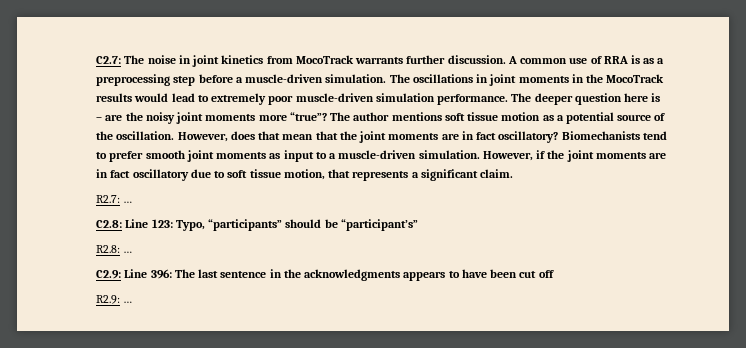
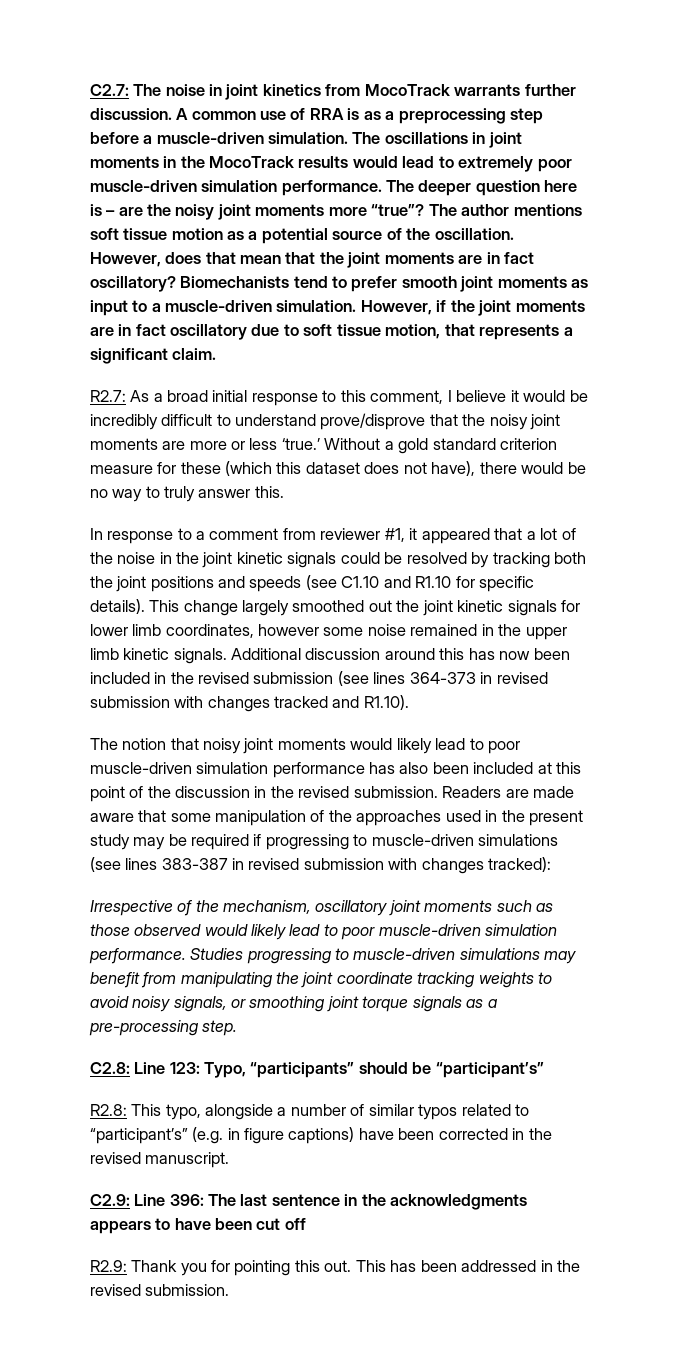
[123,201,133,203] … -> [130,390,588,406] [89,413,561,430] [89,438,558,454] [89,461,586,476] [89,486,284,502] [89,528,576,544] [89,552,587,568] [89,575,535,592] [89,599,581,616] [89,624,567,640] [89,648,570,664] [89,671,548,686] [89,695,409,712] [89,738,521,754] [89,762,582,778] [89,786,575,802] [89,810,584,826] [89,834,559,850] [89,857,552,874] [89,900,554,916] [89,924,558,940] [88,948,577,964] [89,972,553,988] [89,996,497,1012] [88,1020,238,1036] As a broad initial response to this comment, I believe it would be incredibly difficult to understand prove/disprove that the noisy joint moments are more or less ‘true.’ Without a gold standard criterion measure for these (which this dataset does not have), there would be no way to truly answer this. // In response to a comment from reviewer #1, it appeared that a lot of the noise in the joint kinetic signals could be resolved by tracking both the joint positions and speeds (see C1.10 and R1.10 for specific details). This change largely smoothed out the joint kinetic signals for lower limb coordinates, however some noise remained in the upper limb kinetic signals. Additional discussion around this has now been included in the revised submission (see lines 364-373 in revised submission with changes tracked and R1.10). // The notion that noisy joint moments would likely lead to poor muscle-driven simulation performance has also been included at this point of the discussion in the revised submission. Readers are made aware that some manipulation of the approaches used in the present study may be required if progressing to muscle-driven simulations (see lines 383-387 in revised submission with changes tracked): // Irrespective of the mechanism, oscillatory joint moments such as those observed would likely lead to poor muscle-driven simulation performance. Studies progressing to muscle-driven simulations may benefit from manipulating the joint coordinate tracking weights to avoid noisy signals, or smoothing joint torque signals as a pre-processing step.
[123,251,133,253] … -> [131,1104,530,1120] [89,1127,552,1144] [89,1152,230,1168] This typo, alongside a number of similar typos related to “participant’s” (e.g. in figure captions) have been corrected in the revised manuscript.
[123,301,133,303] … -> [131,1260,581,1276] [89,1284,230,1296] Thank you for pointing this out. This has been addressed in the revised submission.

